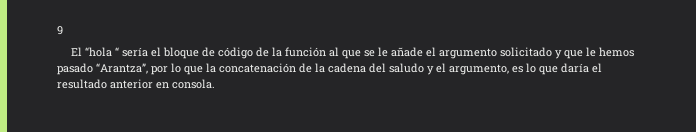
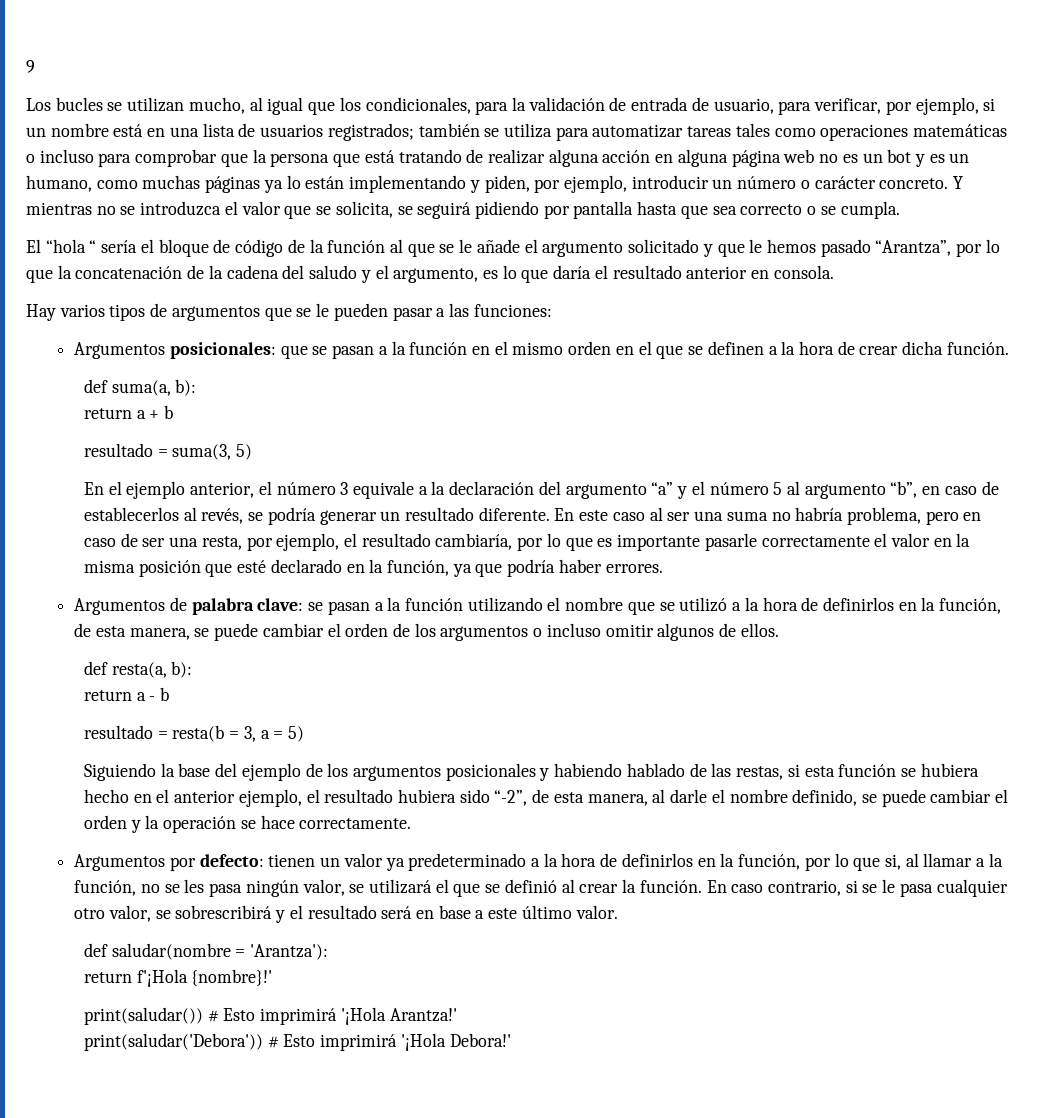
(63, 30) none -> [26,97,996,115] [26,123,1008,141] [26,149,970,167] [26,175,964,193] [26,201,900,219] // Los bucles se utilizan mucho, al igual que los condicionales, para la validación de entrada de usuario, para verificar, por ejemplo, si un nombre está en una lista de usuarios registrados; también se utiliza para automatizar tareas tales como operaciones matemáticas o incluso para comprobar que la persona que está tratando de realizar alguna acción en alguna página web no es un bot y es un humano, como muchas páginas ya lo están implementando y piden, por ejemplo, introducir un número o carácter concreto. Y mientras no se introduzca el valor que se solicita, se seguirá pidiendo por pantalla hasta que sea correcto o se cumpla.
(215, 84) none -> [26,303,552,321] [74,341,1009,359] [83,379,197,396] [83,405,174,419] [83,443,253,460] [83,481,999,499] [83,507,982,525] [83,533,971,551] [83,559,663,577] [74,597,1002,615] [74,623,779,641] [83,661,193,678] [83,687,170,701] [83,725,304,742] [83,763,979,781] [83,789,1009,807] [83,815,412,833] [74,853,1003,871] [74,879,1008,897] [74,905,618,923] [83,943,329,960] [83,969,273,987] [83,1007,457,1025] [83,1033,511,1051] // Hay varios tipos de argumentos que se le pueden pasar a las funciones: // Argumentos posicionales: que se pasan a la función en el mismo orden en el que se definen a la hora de crear dicha función. // def suma(a, b): // return a + b // resultado = suma(3, 5) // En el ejemplo anterior, el número 3 equivale a la declaración del argumento “a” y el número 5 al argumento “b”, en caso de establecerlos al revés, se podría generar un resultado diferente. En este caso al ser una suma no habría problema, pero en caso de ser una resta, por ejemplo, el resultado cambiaría, por lo que es importante pasarle correctamente el valor en la misma posición que esté declarado en la función, ya que podría haber errores. // Argumentos de palabra clave: se pasan a la función utilizando el nombre que se utilizó a la hora de definirlos en la función, de esta manera, se puede cambiar el orden de los argumentos o incluso omitir algunos de ellos. // def resta(a, b): // return a - b // resultado = resta(b = 3, a = 5) // Siguiendo la base del ejemplo de los argumentos posicionales y habiendo hablado de las restas, si esta función se hubiera hecho en el anterior ejemplo, el resultado hubiera sido “-2”, de esta manera, al darle el nombre definido, se puede cambiar el orden y la operación se hace correctamente. // Argumentos por defecto: tienen un valor ya predeterminado a la hora de definirlos en la función, por lo que si, al llamar a la función, no se les pasa ningún valor, se utilizará el que se definió al crear la función. En caso contrario, si se le pasa cualquier otro valor, se sobrescribirá y el resultado será en base a este último valor. // def saludar(nombre = 'Arantza'): // return f'¡Hola {nombre}!' // print(saludar()) # Esto imprimirá '¡Hola Arantza!' // print(saludar('Debora')) # Esto imprimirá '¡Hola Debora!'

